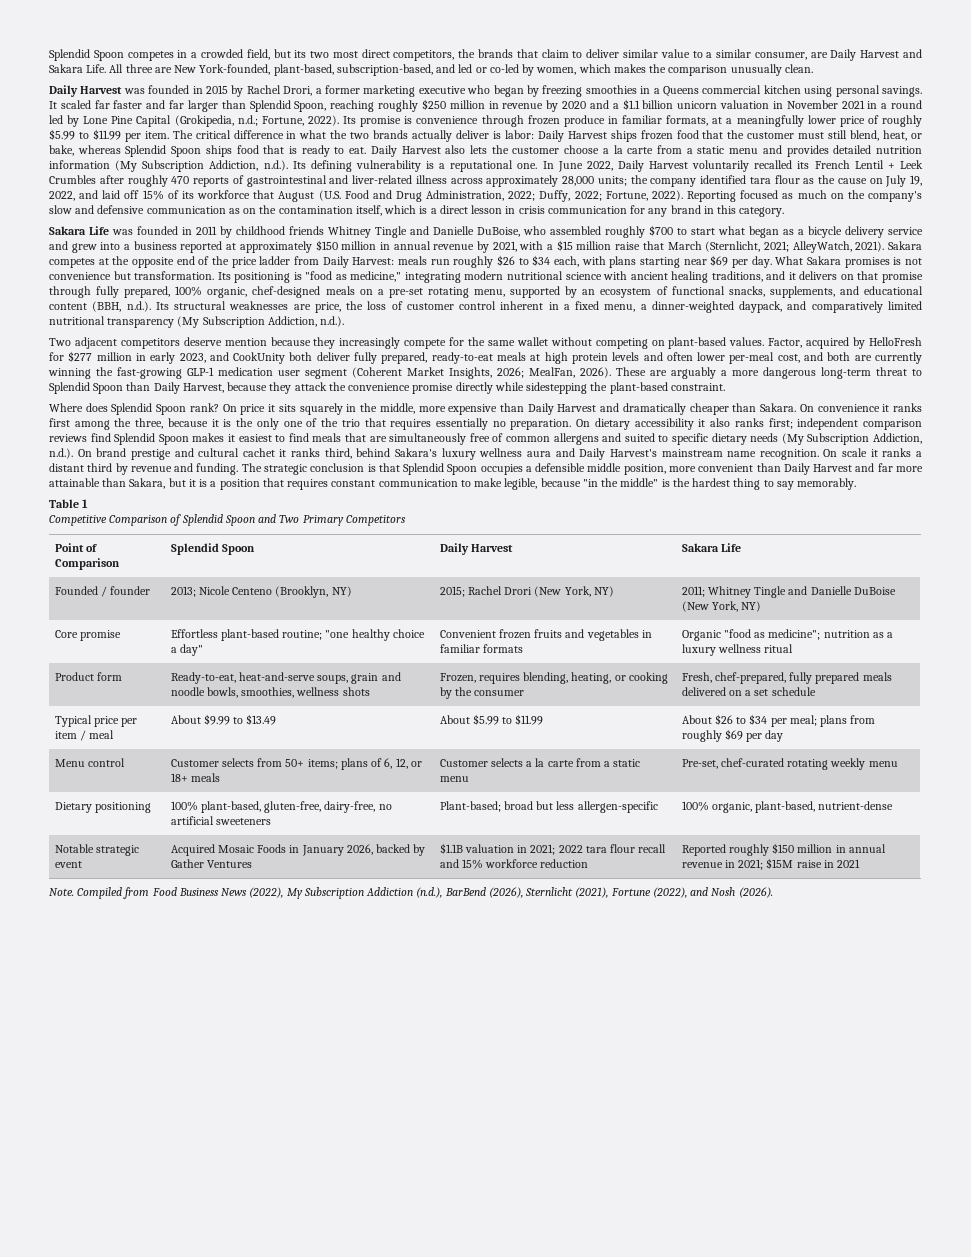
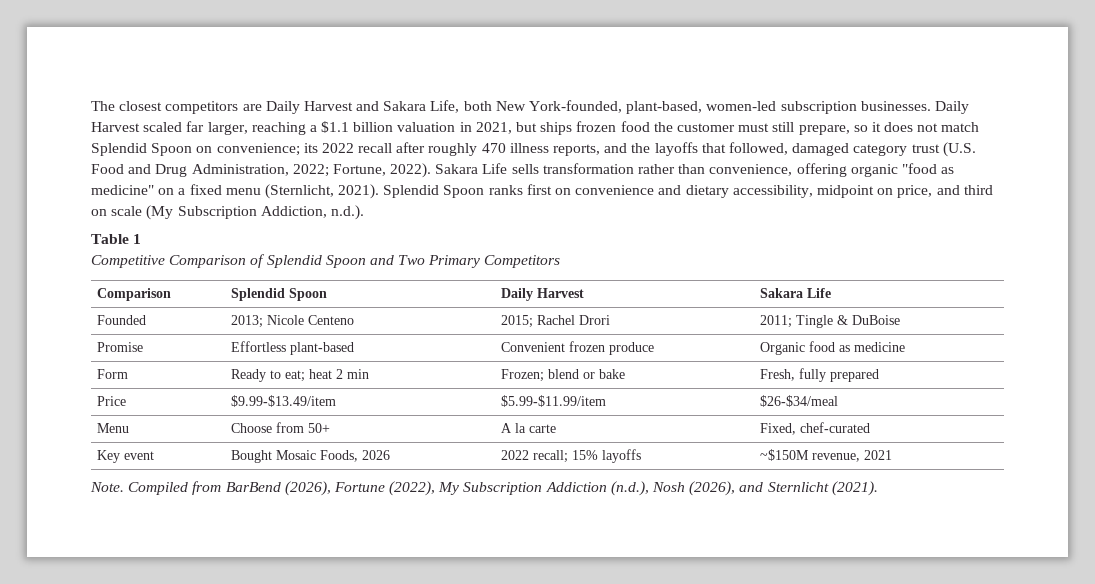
[49,49,807,61] Splendid Spoon competes in a crowded field, but its two most direct competitors, the brands that claim to deliver similar value to a similar consumer, -> [91,101,239,114] The closest competitors
[86,64,813,76] [49,85,922,97] [49,99,609,112] Life. All three are New York-founded, plant-based, subscription-based, and led or co-led by women, which makes the comparison unusually clean. // Daily Harvest was founded in 2015 by Rachel Drori, a former marketing executive who began by freezing smoothies in a Queens commercial kitchen using personal savings. It scaled far faster and far larger than Splendid Spoon, reaching roughly $250 million in revenue by 2020 and -> [430,100,969,114] [91,121,306,135] Life, both New York-founded, plant-based, women-led subscription businesses. Daily Harvest scaled far larger, reaching
[677,100,922,109] [49,115,923,127] [49,129,607,142] unicorn valuation in November 2021 in a round led by Lone Pine Capital (Grokipedia, n.d.; Fortune, 2022). Its promise is convenience through frozen produce in familiar formats, at a meaningfully lower price of roughly $5.99 to $11.99 per item. The critical difference in what the two brands actually deliver is labor: Daily Harvest -> [397,122,538,134] valuation in 2021, but
[702,130,724,139] that -> (650, 126) none
[850,130,922,141] [49,145,922,157] [49,160,924,172] [49,175,922,187] [49,190,315,202] blend, heat, or bake, whereas Splendid Spoon ships food that is ready to eat. Daily Harvest also lets the customer choose a la carte from a static menu and provides detailed nutrition information (My Subscription Addiction, n.d.). Its defining vulnerability is a reputational one. In June 2022, Daily Harvest voluntarily recalled its French Lentil + Leek Crumbles after roughly 470 reports of gastrointestinal and liver-related illness across approximately 28,000 units; the company identified tara flour as the cause on July 19, 2022, and laid off 15% of its workforce that August -> [798,122,980,135] [91,142,940,156] prepare, so it does not match Splendid Spoon on convenience; its 2022 recall after roughly 470 illness reports, and the layoffs that followed, damaged category trust
[539,190,923,202] [49,205,785,217] [49,225,923,238] [49,240,923,253] [49,255,922,268] [49,271,923,283] [49,286,923,298] [49,301,922,313] [49,316,345,328] [49,337,923,349] [49,351,922,364] [48,367,922,379] [49,382,725,394] [49,403,923,415] [49,418,923,430] [49,433,923,445] [49,448,922,460] [49,463,923,475] [49,478,857,490] Duffy, 2022; Fortune, 2022). Reporting focused as much on the company's slow and defensive communication as on the contamination itself, which is a direct lesson in crisis communication for any brand in this category. // Sakara Life was founded in 2011 by childhood friends Whitney Tingle and Danielle DuBoise, who assembled roughly $700 to start what began as a bicycle delivery service and grew into a business reported at approximately $150 million in annual revenue by 2021, with a $15 million raise that March (Sternlicht, 2021; AlleyWatch, 2021). Sakara competes at the opposite end of the price ladder from Daily Harvest: meals run roughly $26 to $34 each, with plans starting near $69 per day. What Sakara promises is not convenience but transformation. Its positioning is "food as medicine," integrating modern nutritional science with ancient healing traditions, and it delivers on that promise through fully prepared, 100% organic, chef-designed meals on a pre-set rotating menu, supported by an ecosystem of functional snacks, supplements, and educational content (BBH, n.d.). Its structural weaknesses are price, the loss of customer control inherent in a fixed menu, a dinner-weighted daypack, and comparatively limited nutritional transparency (My Subscription Addiction, n.d.). // Two adjacent competitors deserve mention because they increasingly compete for the same wallet without competing on plant-based values. Factor, acquired by HelloFresh for $277 million in early 2023, and CookUnity both deliver fully prepared, ready-to-eat meals at high protein levels and often lower per-meal cost, and both are currently winning the fast-growing GLP-1 medication user segment (Coherent Market Insights, 2026; MealFan, 2026). These are arguably a more dangerous long-term threat to Splendid Spoon than Daily Harvest, because they attack the convenience promise directly while sidestepping the plant-based constraint. // Where does Splendid Spoon rank? On price it sits squarely in the middle, more expensive than Daily Harvest and dramatically cheaper than Sakara. On convenience it ranks first among the three, because it is the only one of the trio that requires essentially no preparation. On dietary accessibility it also ranks first; independent comparison reviews find Splendid Spoon makes it easiest to find meals that are simultaneously free of common allergens and suited to specific dietary needs (My Subscription Addiction, n.d.). On brand prestige and cultural cachet it ranks third, behind Sakara's luxury wellness aura and Daily Harvest's mainstream name recognition. On scale it ranks a distant third by revenue and funding. The strategic conclusion is that Splendid Spoon occupies a defensible middle position, more convenient than Daily Harvest and far more attainable than Sakara, but it is a position that requires constant communication to make legible, because "in the middle" is the hardest thing to say memorably. -> [332,163,955,178] [91,184,993,199] [91,205,364,220] Fortune, 2022). Sakara Life sells transformation rather than convenience, offering organic "food as medicine" on a fixed menu (Sternlicht, 2021). Splendid Spoon ranks first on convenience and dietary accessibility, midpoint on price, and third on scale (My Subscription Addiction, n.d.).
[54,543,97,552] Point of -> (561, 261) none
[100,586,151,597] / founder -> (147, 320) none
[275,586,352,598] (Brooklyn, NY) -> (355, 320) none
[534,586,614,597] [681,586,896,598] [681,601,762,612] [54,630,121,641] [170,629,425,641] [170,644,203,656] [439,629,652,641] [439,644,523,653] [681,629,894,641] [681,644,794,656] [54,672,122,681] [170,672,401,684] [170,687,370,698] [439,672,668,684] [439,687,525,699] (New York, NY) | 2011; Whitney Tingle and Danielle DuBoise (New York, NY) // Core promise | Effortless plant-based routine; "one healthy choice a day" | Convenient frozen fruits and vegetables in familiar formats | Organic "food as medicine"; nutrition as a luxury wellness ritual // Product form | Ready-to-eat, heat-and-serve soups, grain and noodle bowls, smoothies, wellness shots | Frozen, requires blending, heating, or cooking by the consumer -> [760,315,901,328] [97,342,144,352] [231,341,355,355] [501,341,655,355] [760,341,906,355] [97,369,129,379] [231,369,370,382] [501,369,626,382] | 2011; Tingle & DuBoise // Promise | Effortless plant-based | Convenient frozen produce | Organic food as medicine // Form | Ready to eat; heat 2 min | Frozen; blend or bake
[714,672,786,684] chef-prepared, -> (796, 375) none
[862,672,892,681] [681,687,816,696] [54,715,138,727] [54,730,115,741] [170,714,277,725] [439,714,544,725] [681,714,876,727] [681,729,784,742] [54,758,125,767] [170,758,422,770] [170,773,220,782] [439,758,641,767] [439,776,469,782] [681,758,898,770] [54,802,151,813] [170,801,392,813] [170,816,271,825] [439,801,658,813] [681,801,894,813] [54,844,139,856] [54,861,82,868] [170,844,426,856] [170,859,252,868] [439,843,667,855] [439,859,589,869] [681,843,886,856] [681,858,834,870] meals delivered on a set schedule // Typical price per item / meal | About $9.99 to $13.49 | About $5.99 to $11.99 | About $26 to $34 per meal; plans from roughly $69 per day // Menu control | Customer selects from 50+ items; plans of 6, 12, or 18+ meals | Customer selects a la carte from a static menu | Pre-set, chef-curated rotating weekly menu // Dietary positioning | 100% plant-based, gluten-free, dairy-free, no artificial sweeteners | Plant-based; broad but less allergen-specific | 100% organic, plant-based, nutrient-dense // Notable strategic event | Acquired Mosaic Foods in January 2026, backed by Gather Ventures | $1.1B valuation in 2021; 2022 tara flour recall and 15% workforce reduction | Reported roughly $150 million in annual revenue in 2021; $15M raise in -> [97,396,127,406] [231,395,337,407] [501,395,607,407] [760,395,839,407] [97,423,130,433] [231,422,331,433] [501,423,557,433] [760,422,871,435] [97,450,155,463] [231,450,391,463] [501,449,642,463] [760,449,861,462] // Price | $9.99-$13.49/item | $5.99-$11.99/item | $26-$34/meal // Menu | Choose from 50+ | A la carte | Fixed, chef-curated // Key event | Bought Mosaic Foods, 2026 | 2022 recall; 15% layoffs | ~$150M revenue,
[151,887,248,896] Food Business News -> [225,481,385,496] BarBend (2026), Fortune
[444,887,773,898] BarBend (2026), Sternlicht (2021), Fortune (2022), and Nosh (2026). -> [652,481,878,496] Nosh (2026), and Sternlicht (2021).

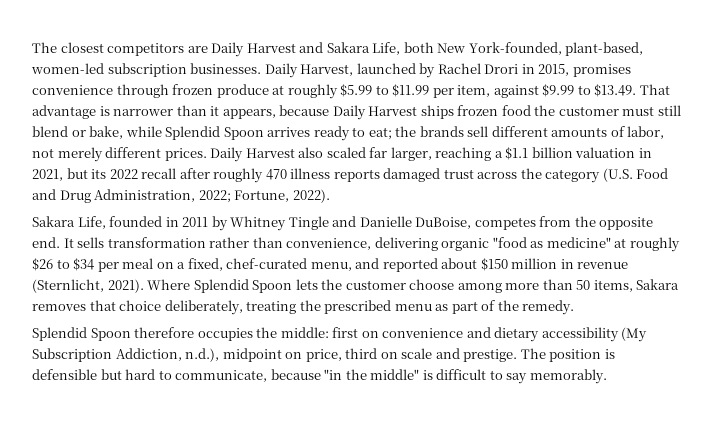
[91,122,140,132] Harvest -> [300,63,631,78] [32,84,670,99] [32,105,681,120] [32,126,665,141] [32,147,324,162] Harvest, launched by Rachel Drori in 2015, promises convenience through frozen produce at roughly $5.99 to $11.99 per item, against $9.99 to $13.49. That advantage is narrower than it appears, because Daily Harvest ships frozen food the customer must still blend or bake, while Splendid Spoon arrives ready to eat; the brands sell different amounts of labor, not merely different prices. Daily Harvest also
[540,121,980,135] [91,143,300,156] ships frozen food the customer must still prepare, so it does not match Splendid Spoon on convenience; -> (88, 173) none
[553,142,940,156] reports, and the layoffs that followed, damaged category trust -> [333,168,601,183] reports damaged trust across the category
[435,163,508,174] Sakara Life -> [32,216,654,231] [32,237,74,248] // Sakara Life, founded in 2011 by Whitney Tingle and Danielle DuBoise, competes from the opposite end. It
[796,163,847,177] offering -> [374,237,438,251] delivering
[158,184,261,195] on a fixed menu -> [614,237,680,252] [32,258,629,272] at roughly $26 to $34 per meal on a fixed, chef-curated menu, and reported about $150 million in revenue
[383,185,523,198] Splendid Spoon ranks -> [147,279,680,293] [32,300,575,315] [32,327,329,341] Where Splendid Spoon lets the customer choose among more than 50 items, Sakara removes that choice deliberately, treating the prescribed menu as part of the remedy. // Splendid Spoon therefore occupies the middle:
[732,185,813,198] accessibility, -> [541,327,648,342] [32,348,220,362] accessibility (My Subscription Addiction, n.d.),
[936,185,960,195] and -> (342, 355) none
[146,205,364,220] [91,234,142,244] [91,254,561,268] [97,288,172,301] [231,288,328,301] [501,288,585,301] [760,288,832,298] [97,315,147,325] [231,315,355,328] [501,315,611,328] [760,315,901,328] [97,342,144,352] [231,341,355,355] [501,341,655,355] [760,341,906,355] [97,369,129,379] [231,369,370,382] [501,369,626,382] [760,368,880,382] [97,396,127,406] [231,395,337,407] [501,395,607,407] [760,395,839,407] [97,423,130,433] [231,422,331,433] [501,423,557,433] [760,422,871,435] [97,450,155,463] [231,450,391,463] [501,449,642,463] [760,449,893,462] [90,481,878,496] (My Subscription Addiction, n.d.). // Table 1 // Competitive Comparison of Splendid Spoon and Two Primary Competitors // Comparison | Splendid Spoon | Daily Harvest | Sakara Life // Founded | 2013; Nicole Centeno | 2015; Rachel Drori | 2011; Tingle & DuBoise // Promise | Effortless plant-based | Convenient frozen produce | Organic food as medicine // Form | Ready to eat; heat 2 min | Frozen; blend or bake | Fresh, fully prepared // Price | $9.99-$13.49/item | $5.99-$11.99/item | $26-$34/meal // Menu | Choose from 50+ | A la carte | Fixed, chef-curated // Key event | Bought Mosaic Foods, 2026 | 2022 recall; 15% layoffs | ~$150M revenue, 2021 // Note. Compiled from BarBend (2026), Fortune (2022), My Subscription Addiction (n.d.), Nosh (2026), and Sternlicht (2021). -> [435,348,615,362] [32,369,607,384] and prestige. The position is defensible but hard to communicate, because "in the middle" is difficult to say memorably.

